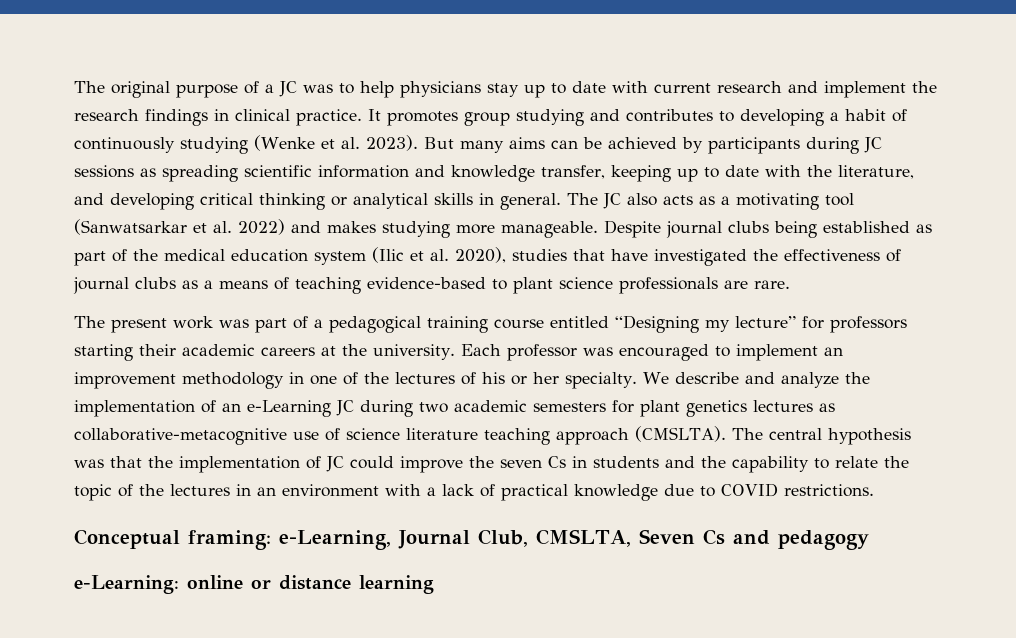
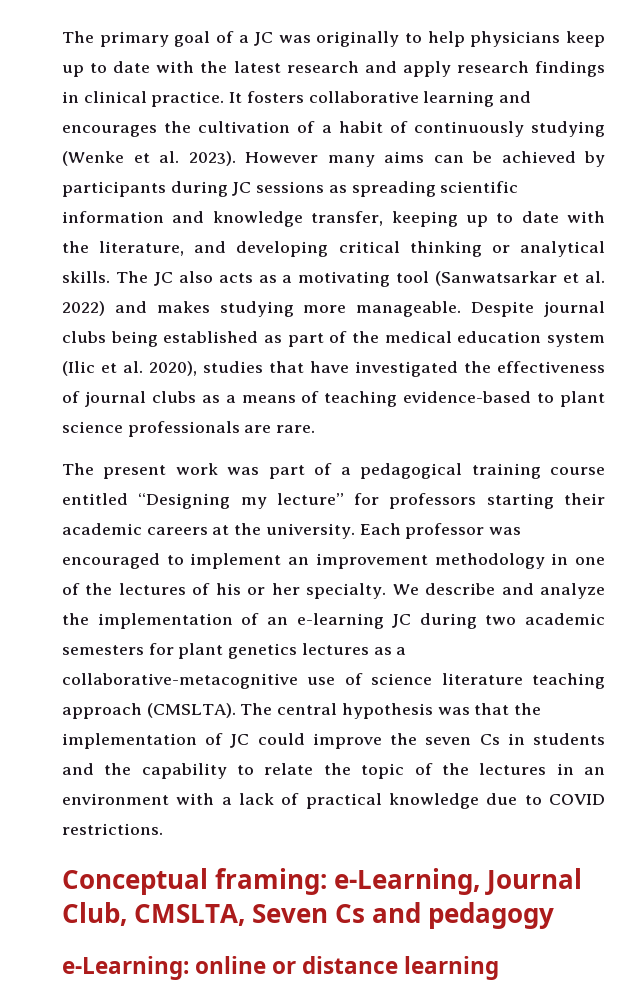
[74,81,238,98] The original purpose -> [62,31,211,47] The primary goal
(333, 88) none -> [316,31,400,47] originally
[487,81,937,98] stay up to date with current research and implement the -> [565,31,605,47] [62,61,451,77] keep up to date with the latest research and apply
[387,109,824,126] promotes group studying and contributes to developing -> [246,91,532,107] [62,121,316,137] fosters collaborative learning and encourages the cultivation of
[423,137,454,149] But -> [245,152,318,163] However
[434,193,561,210] skills in general. -> [62,271,110,283] skills.
[247,400,331,417] e-Learning -> [296,613,384,629] e-learning
(835, 407) none -> [396,647,407,655] a

